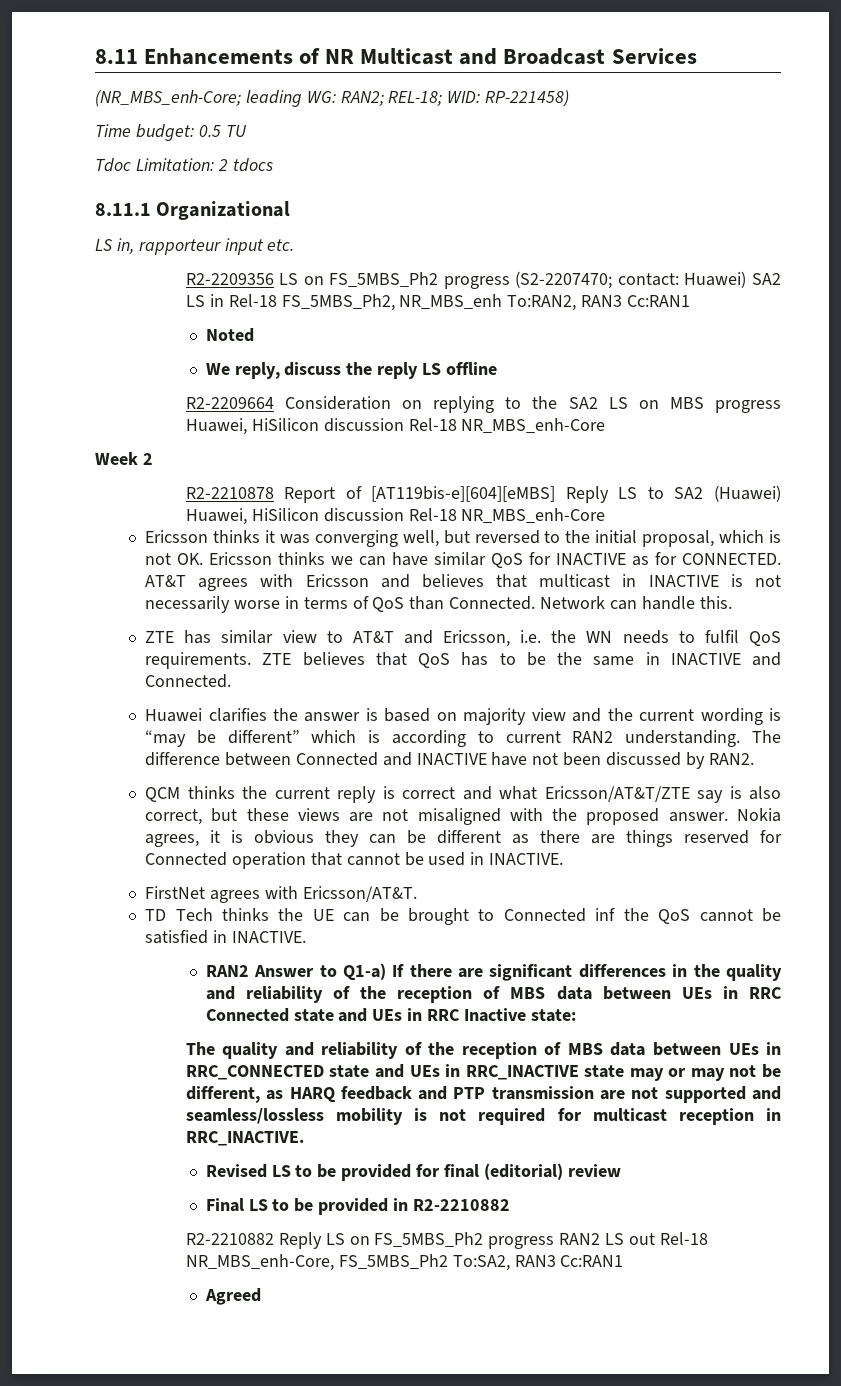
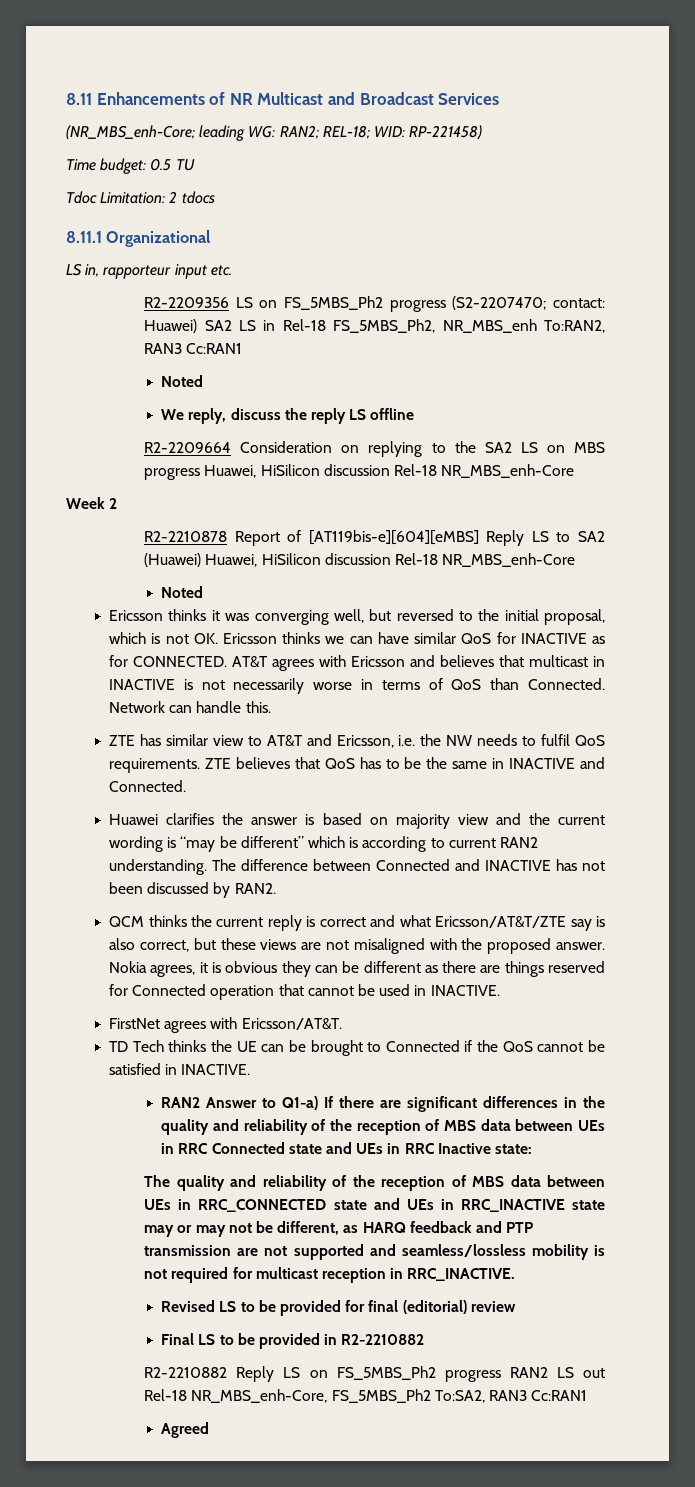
(606, 515) none -> [161,586,204,598] // Noted
[586,631,613,643] WN -> [446,735,473,746] NW
[491,752,528,766] have -> [556,859,578,871] has
[595,908,616,921] inf -> [464,1040,473,1052] if

